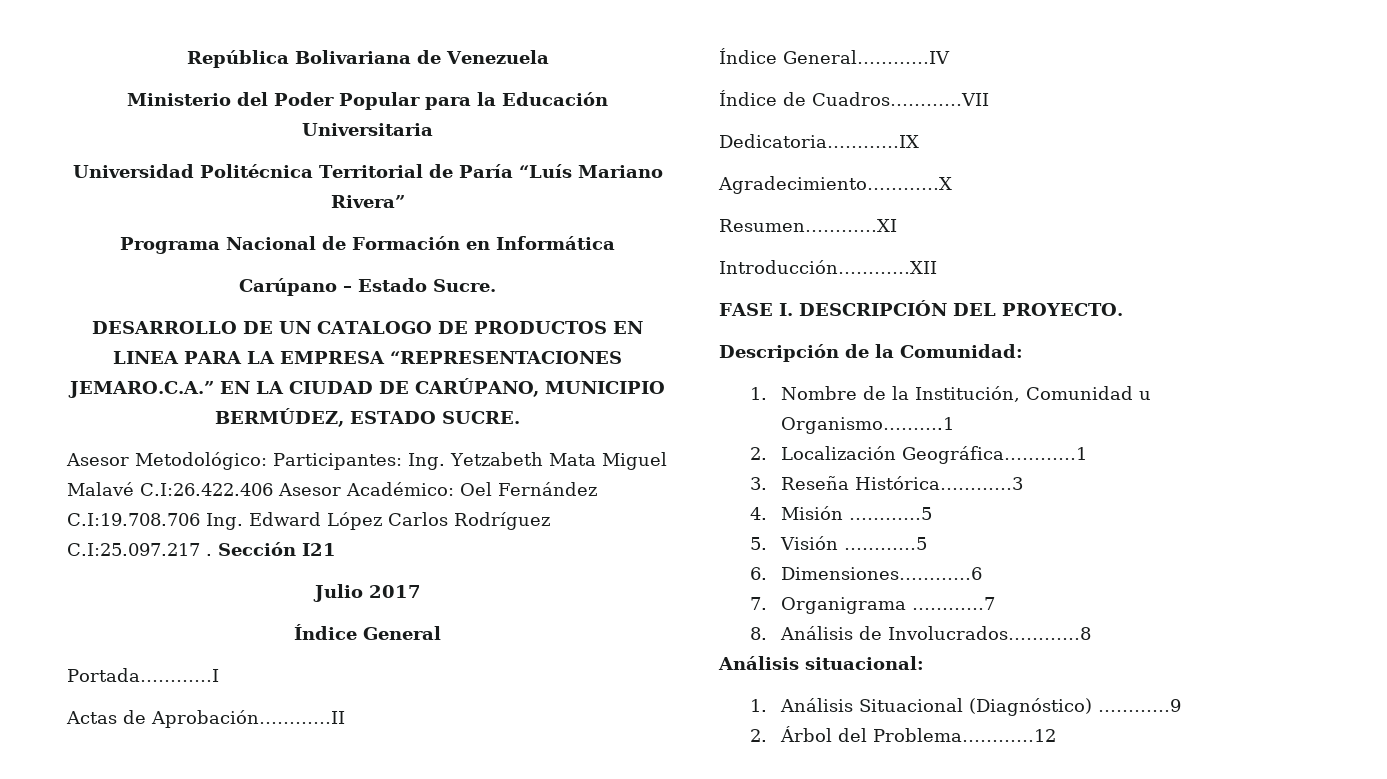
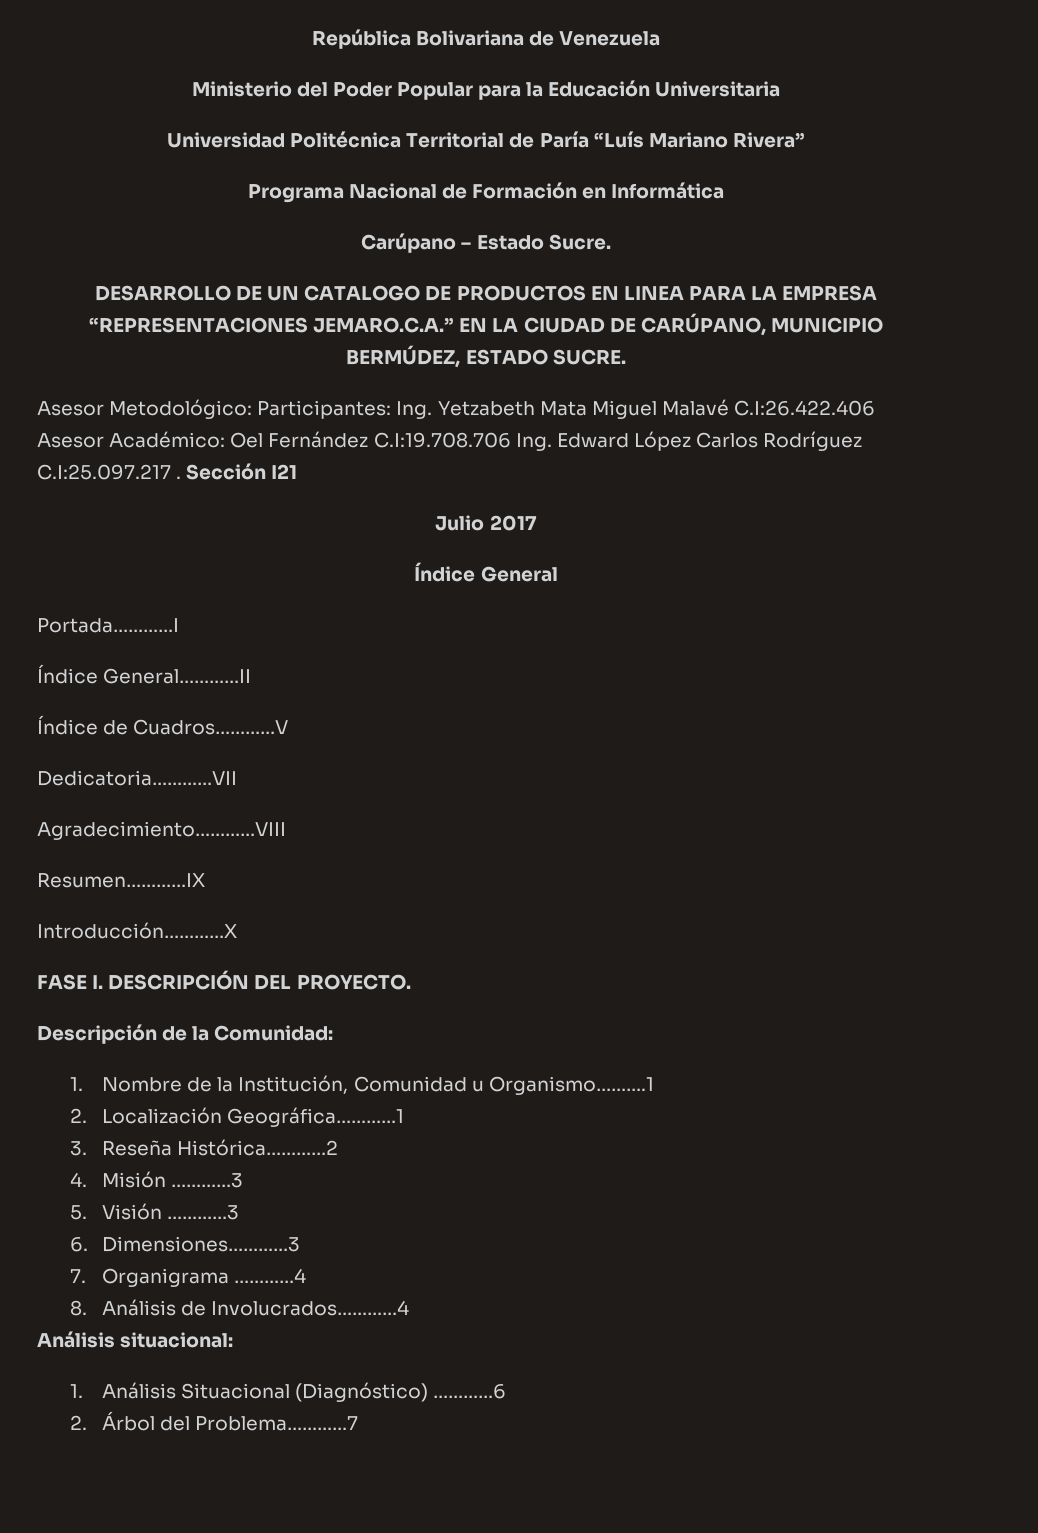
[66,710,345,728] [719,48,950,64] // Actas de Aprobación…………II // Índice General…………IV -> [37,664,252,684] // Índice General…………II
[812,92,989,106] [719,134,919,148] [718,176,952,194] [719,219,897,232] [719,260,937,274] Cuadros…………VII // Dedicatoria…………IX // Agradecimiento…………X // Resumen…………XI // Introducción…………XII -> [133,719,289,735] [37,770,237,786] [37,821,286,840] [37,873,205,888] [37,922,237,939] Cuadros…………V // Dedicatoria…………VII // Agradecimiento…………VIII // Resumen…………IX // Introducción…………X
[854,476,1023,490] Histórica…………3 -> [177,1139,339,1156] Histórica…………2
[848,507,932,520] …………5 -> [171,1173,244,1188] …………3
[843,537,927,550] …………5 -> [167,1205,240,1220] …………3
[780,567,982,580] Dimensiones…………6 -> [102,1236,301,1252] Dimensiones…………3
[911,597,995,610] …………7 -> [234,1268,307,1283] …………4
[887,626,1091,640] Involucrados…………8 -> [211,1300,410,1316] Involucrados…………4
[1097,699,1181,712] …………9 -> [433,1384,507,1399] …………6
[872,728,1056,742] Problema…………12 -> [195,1416,359,1431] Problema…………7

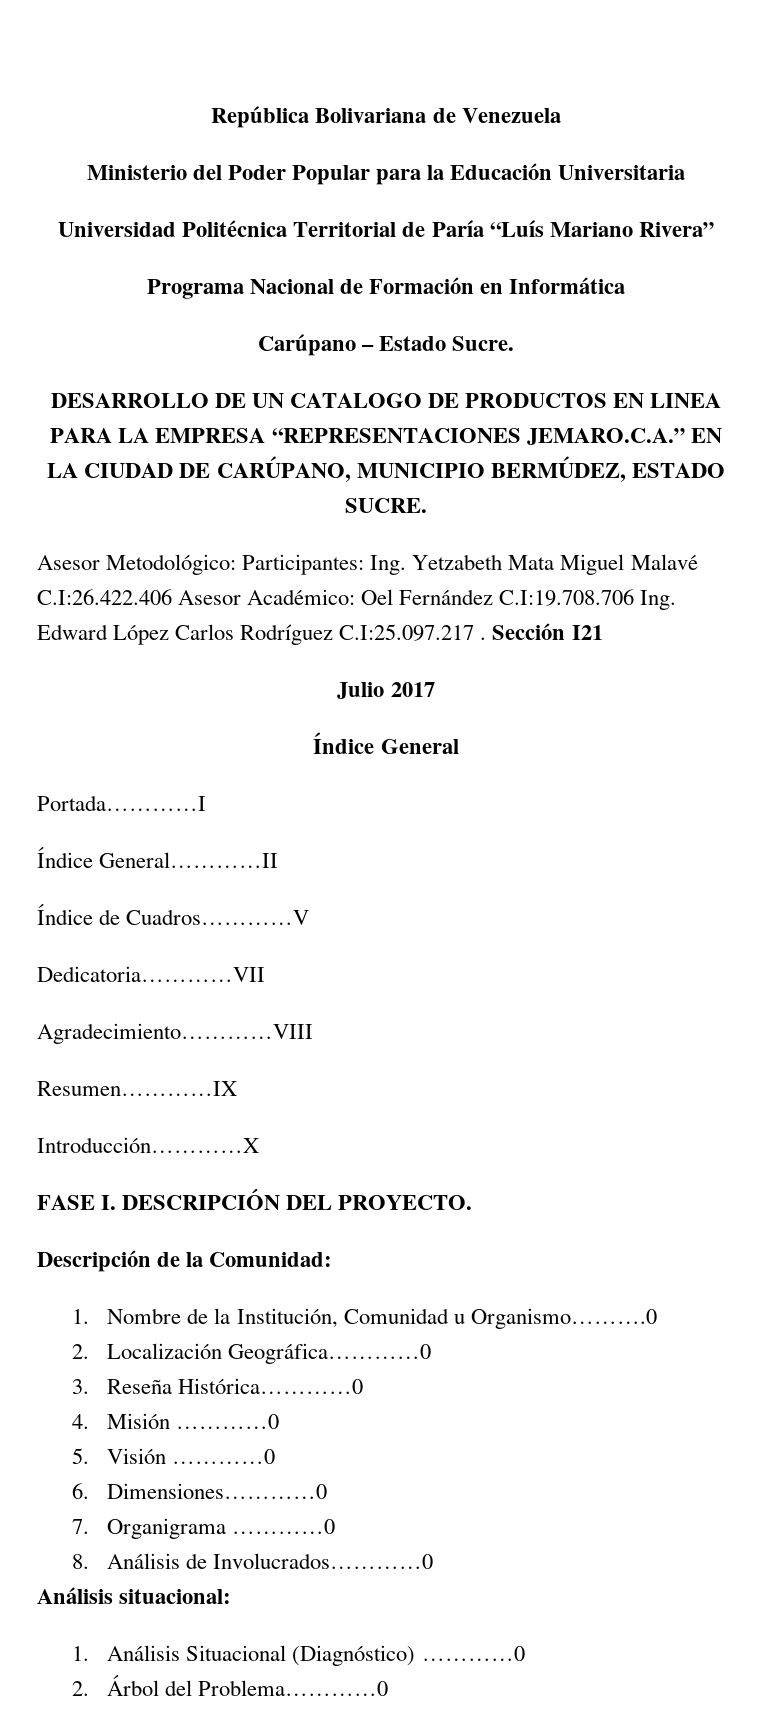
[488,1076,654,1095] Organismo……….1 -> [470,1308,657,1329] Organismo……….0
[227,1107,405,1127] Geográfica…………1 -> [228,1343,432,1364] Geográfica…………0
[177,1139,339,1156] Histórica…………2 -> [178,1378,364,1394] Histórica…………0
[171,1173,244,1188] …………3 -> [176,1414,280,1429] …………0
[167,1205,240,1220] …………3 -> [172,1449,276,1464] …………0
[102,1236,301,1252] Dimensiones…………3 -> [107,1483,328,1499] Dimensiones…………0
[234,1268,307,1283] …………4 -> [232,1519,336,1534] …………0
[211,1300,410,1316] Involucrados…………4 -> [213,1553,434,1569] Involucrados…………0
[433,1384,507,1399] …………6 -> [421,1646,525,1661] …………0
[195,1416,359,1431] Problema…………7 -> [198,1680,389,1696] Problema…………0

